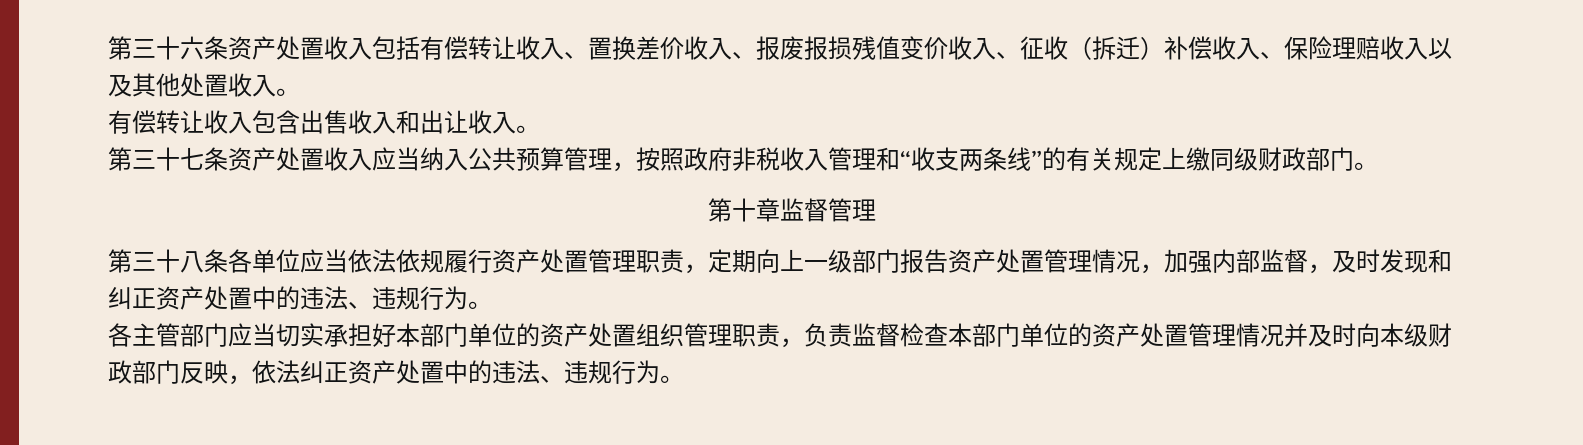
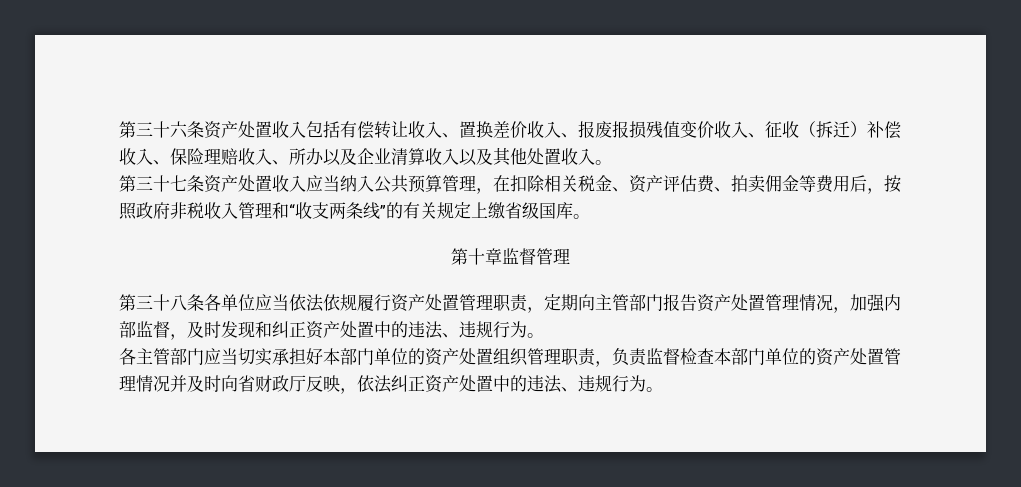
(1428, 49) none -> [272,148,459,166] 、所办以及企业清算收入
[108,110,540,134] // 有偿转让收入包含出售收入和出让收入。 -> (612, 162) none
(636, 167) none -> [493,175,884,194] 在扣除相关税金、资产评估费、拍卖佣金等费用后，
[1210,147,1354,171] 同级财政部门 -> [505,202,573,219] 省级国库
[780,249,852,273] 上一级 -> [595,294,629,311] 主管
[1380,323,1452,347] [108,360,180,384] 本级财政部门 -> [238,375,306,392] 省财政厅

